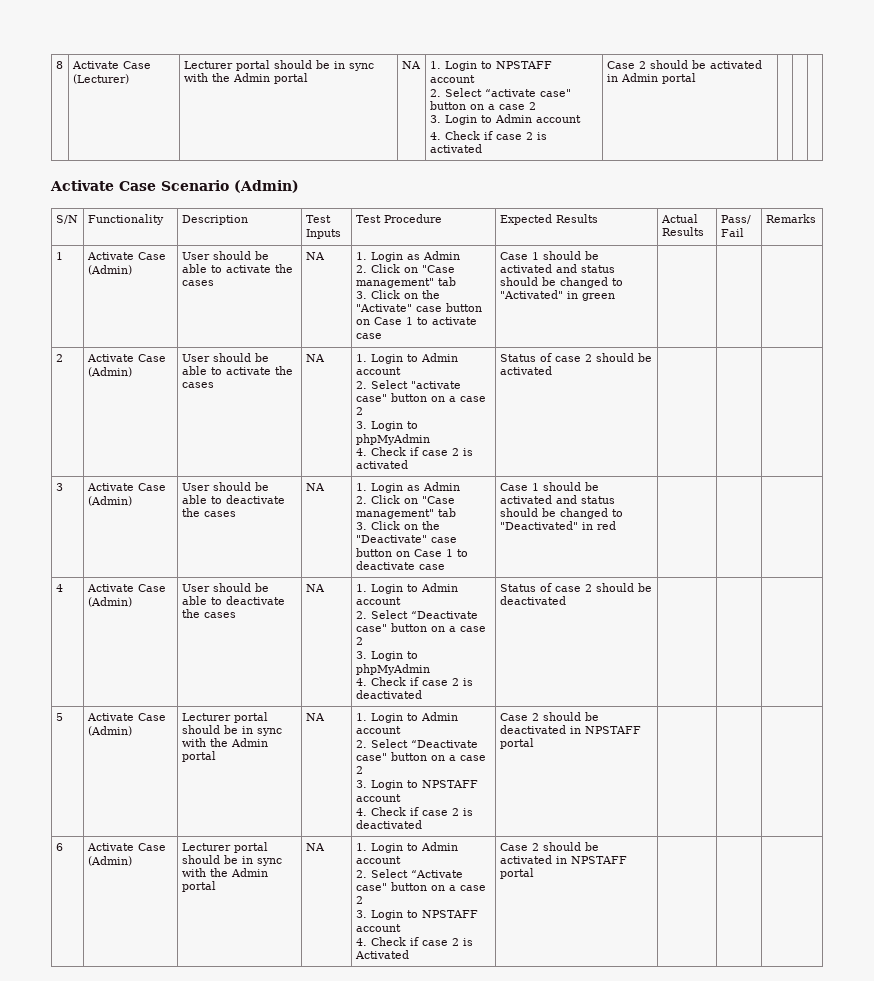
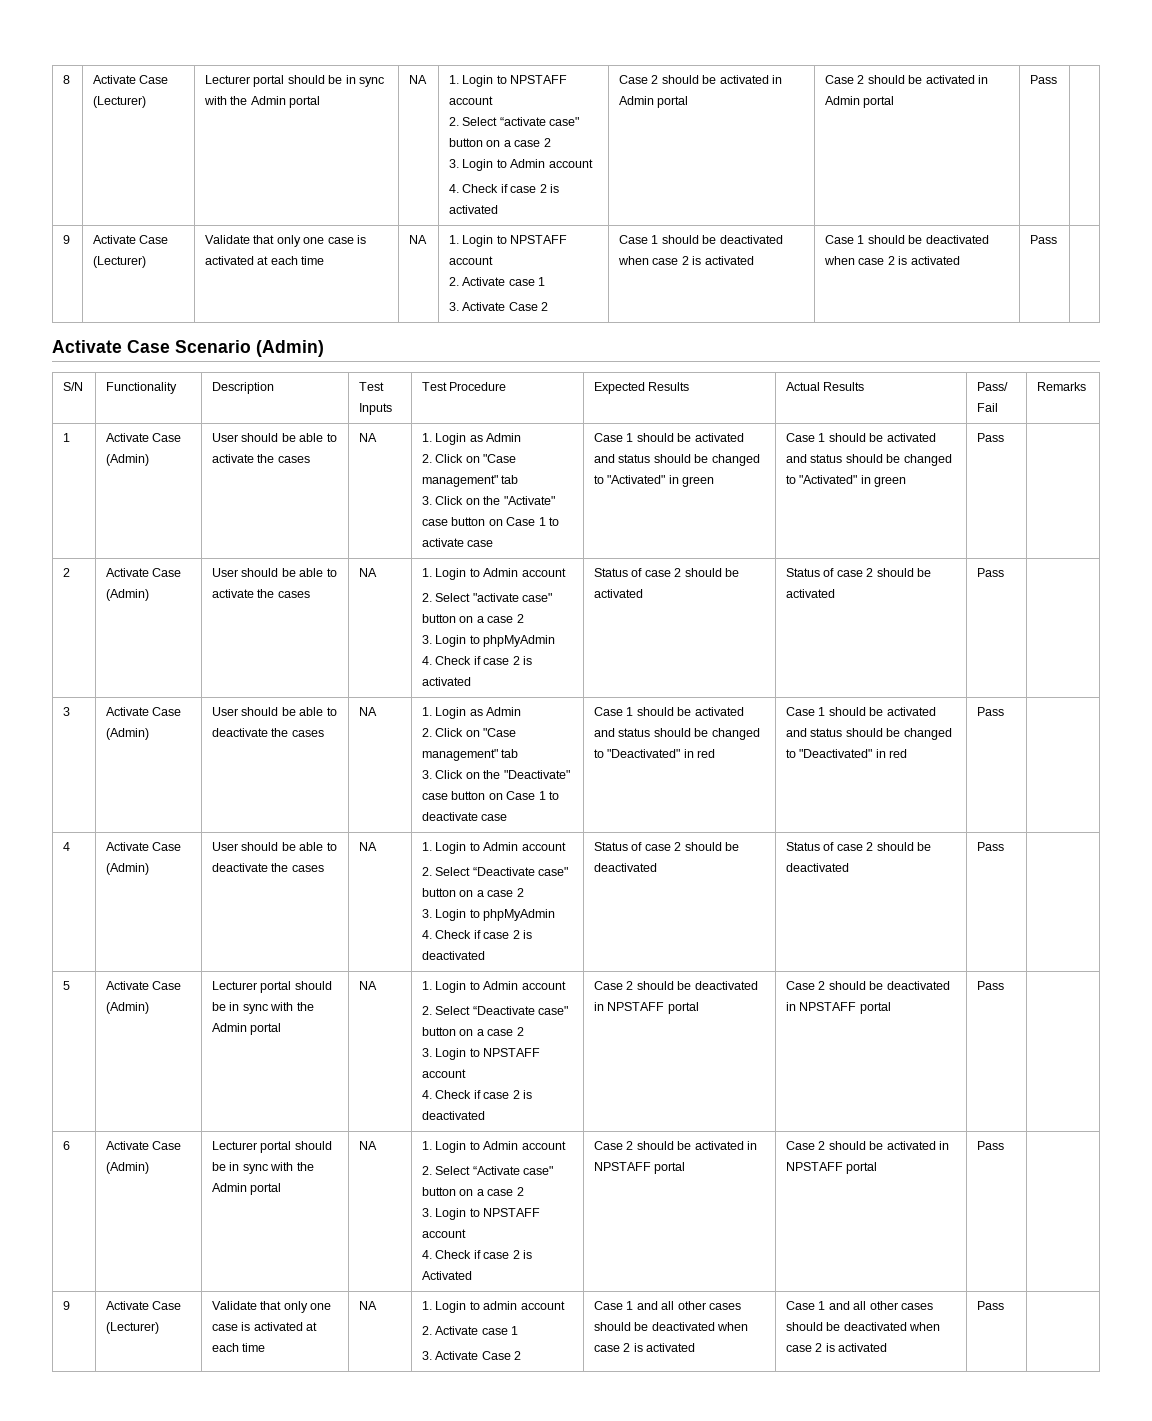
(696, 78) | -> [825,75,988,84] [825,96,895,108] [1030,75,1058,84] [63,235,71,244] [93,235,169,244] [93,256,147,268] [205,235,366,247] [205,256,325,265] [409,235,428,244] [449,235,568,247] [449,256,494,265] [449,277,546,286] [449,302,549,311] [619,235,783,244] [618,256,754,265] [825,235,989,244] [824,256,960,265] [1030,235,1058,244] Case 2 should be activated in Admin portal | Pass | // 9 | Activate Case (Lecturer) | Validate that only one case is activated at each time | NA | 1. Login to NPSTAFF account // 2. Activate case 1 // 3. Activate Case 2 | Case 1 should be deactivated when case 2 is activated | Case 1 should be deactivated when case 2 is activated | Pass
(615, 297) | -> [786,433,936,442] [786,454,952,466] [786,475,907,487] [977,433,1005,442] Case 1 should be activated and status should be changed to "Activated" in green | Pass
(552, 370) | -> [786,568,931,577] [786,589,836,598] [977,568,1005,577] Status of case 2 should be activated | Pass
(616, 525) | -> [786,707,936,716] [786,728,952,740] [786,749,908,758] [977,707,1005,716] Case 1 should be activated and status should be changed to "Deactivated" in red | Pass
(566, 600) | -> [786,842,931,851] [786,863,850,872] [977,842,1005,851] Status of case 2 should be deactivated | Pass
(534, 743) | -> [786,981,950,990] [786,1002,891,1014] [977,981,1005,990] Case 2 should be deactivated in NPSTAFF portal | Pass
(534, 873) | -> [786,1141,949,1150] [786,1162,878,1174] [977,1141,1005,1150] [63,1301,71,1310] [106,1301,182,1310] [106,1322,160,1334] [212,1301,332,1313] [212,1322,318,1331] [212,1343,266,1352] [359,1301,378,1310] [422,1301,565,1313] [422,1326,519,1335] [422,1351,522,1360] [594,1301,741,1310] [594,1322,749,1331] [594,1343,696,1352] [786,1301,933,1310] [786,1322,941,1331] [786,1343,888,1352] [977,1301,1005,1310] Case 2 should be activated in NPSTAFF portal | Pass | // 9 | Activate Case (Lecturer) | Validate that only one case is activated at each time | NA | 1. Login to admin account // 2. Activate case 1 // 3. Activate Case 2 | Case 1 and all other cases should be deactivated when case 2 is activated | Case 1 and all other cases should be deactivated when case 2 is activated | Pass

